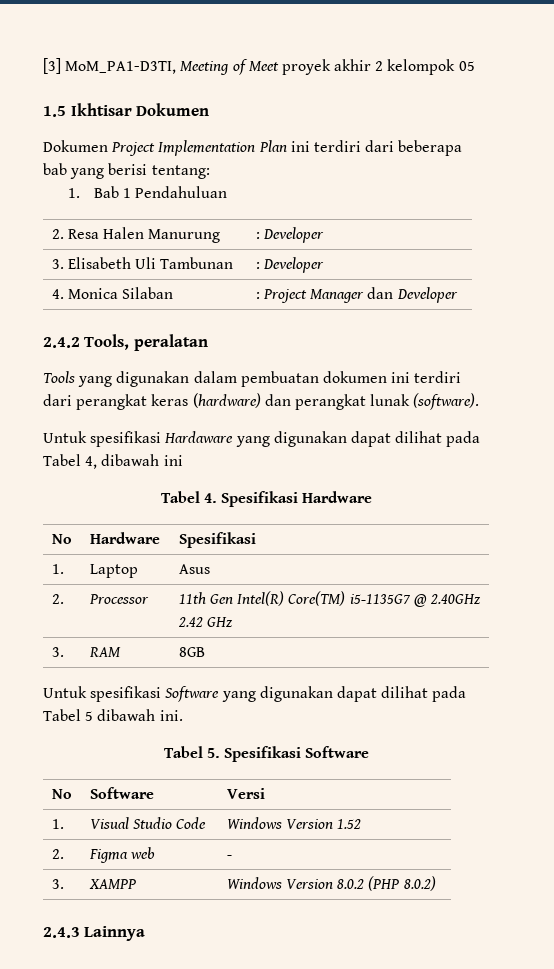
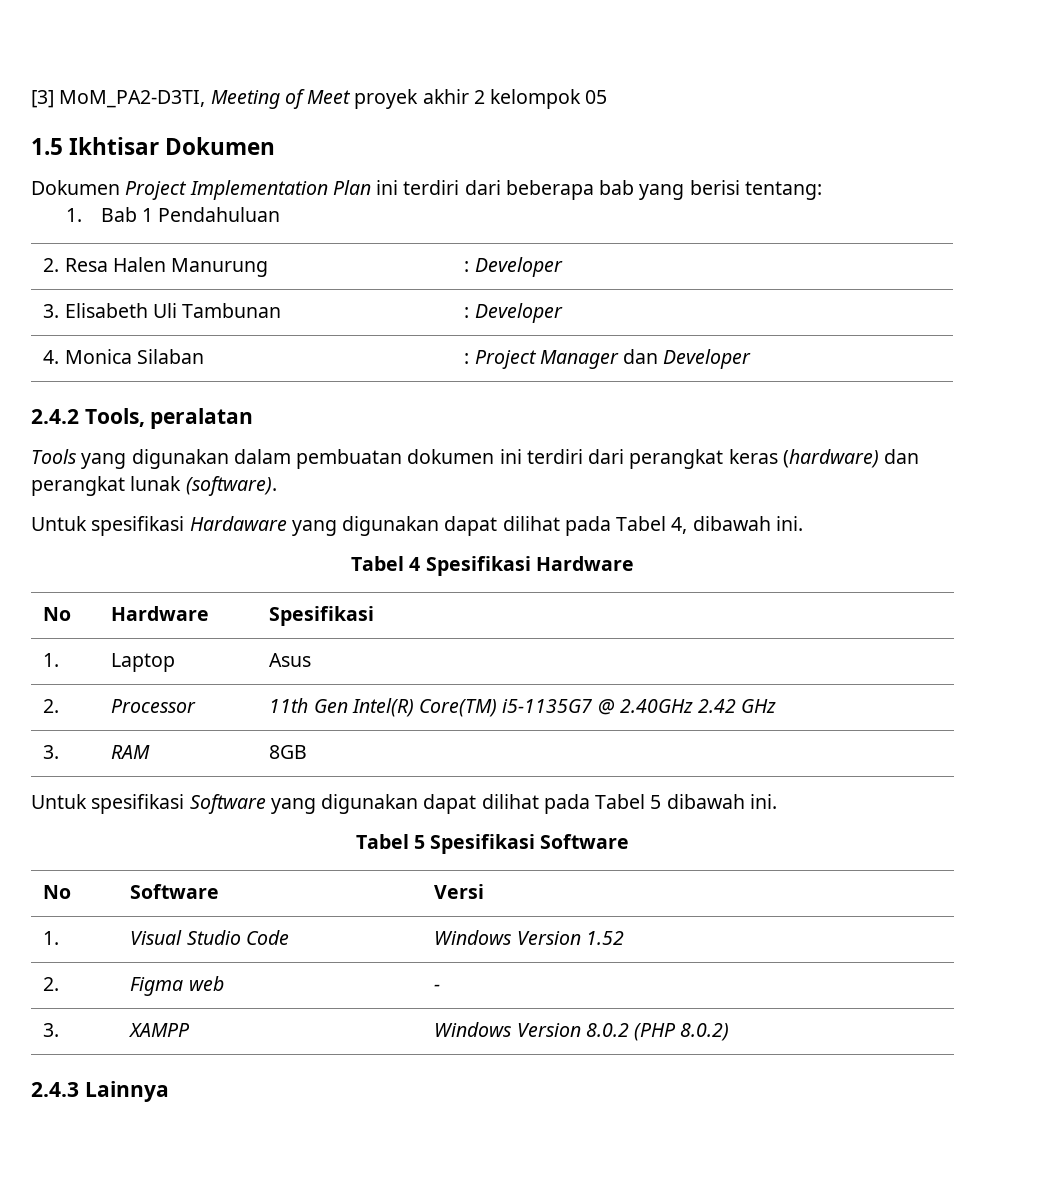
[65,61,177,74] MoM_PA1-D3TI, -> [59,90,206,108] MoM_PA2-D3TI,
[163,455,183,466] [160,491,217,503] ini // Tabel 4. -> [775,516,803,531] [351,556,421,571] ini. // Tabel 4
[206,748,220,758] 5. -> [413,835,425,849] 5

